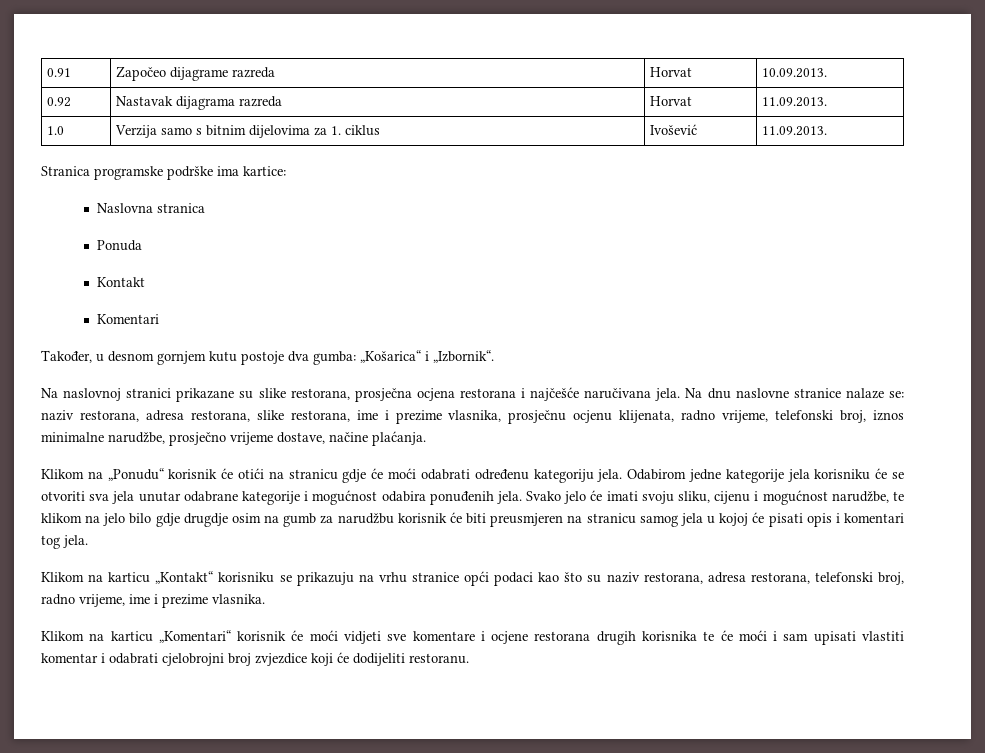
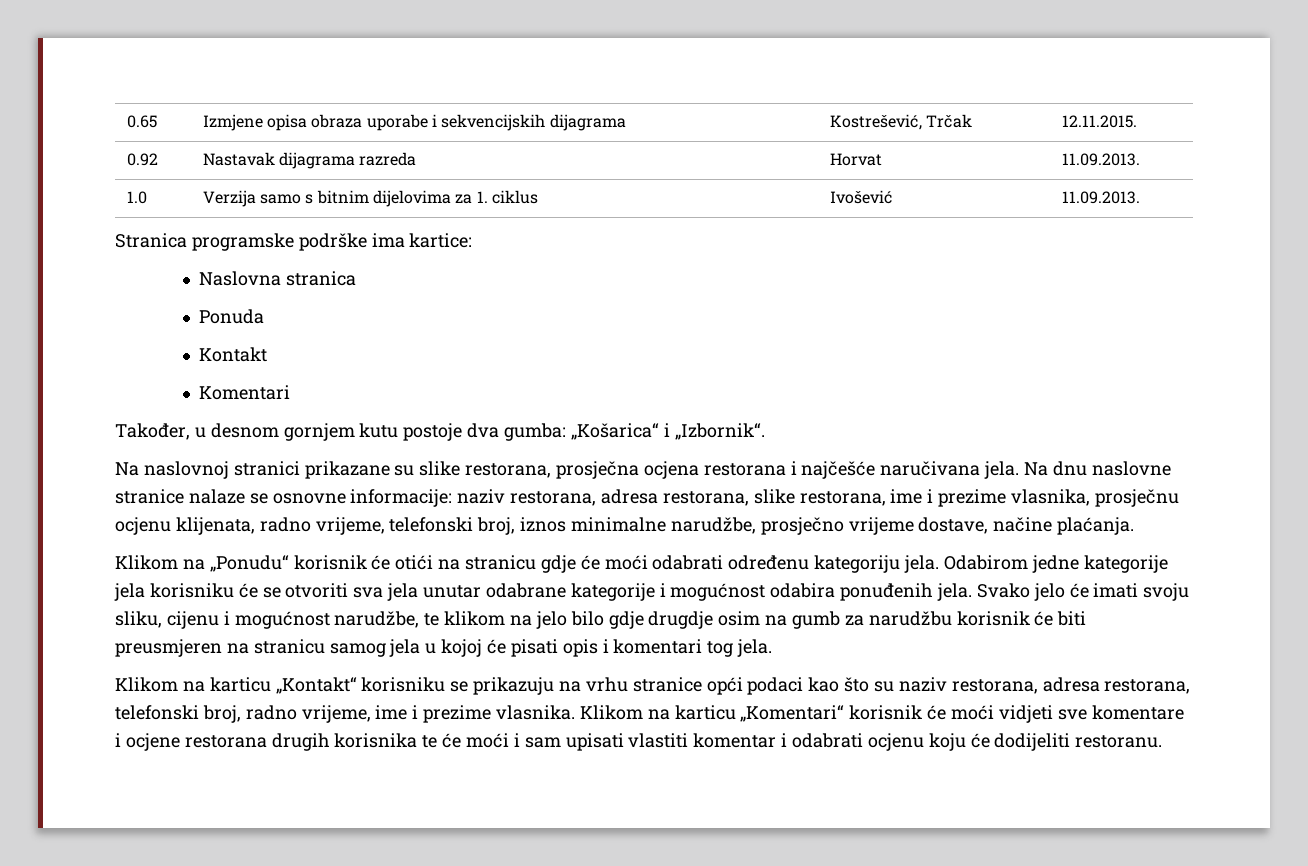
[46,68,71,77] [115,66,275,81] [649,67,692,77] [761,68,827,78] 0.91 | Započeo dijagrame razreda | Horvat | 10.09.2013. -> [126,115,157,128] [202,114,626,131] [829,114,973,130] [1061,115,1137,128] 0.65 | Izmjene opisa obraza uporabe i sekvencijskih dijagrama | Kostrešević, Trčak | 12.11.2015.
[888,391,904,398] se: -> [249,489,453,507] se osnovne informacije:
(265, 599) // -> (576, 712) none
[162,653,333,666] cjelobrojni broj zvjezdice koji -> [867,733,966,751] ocjenu koju

